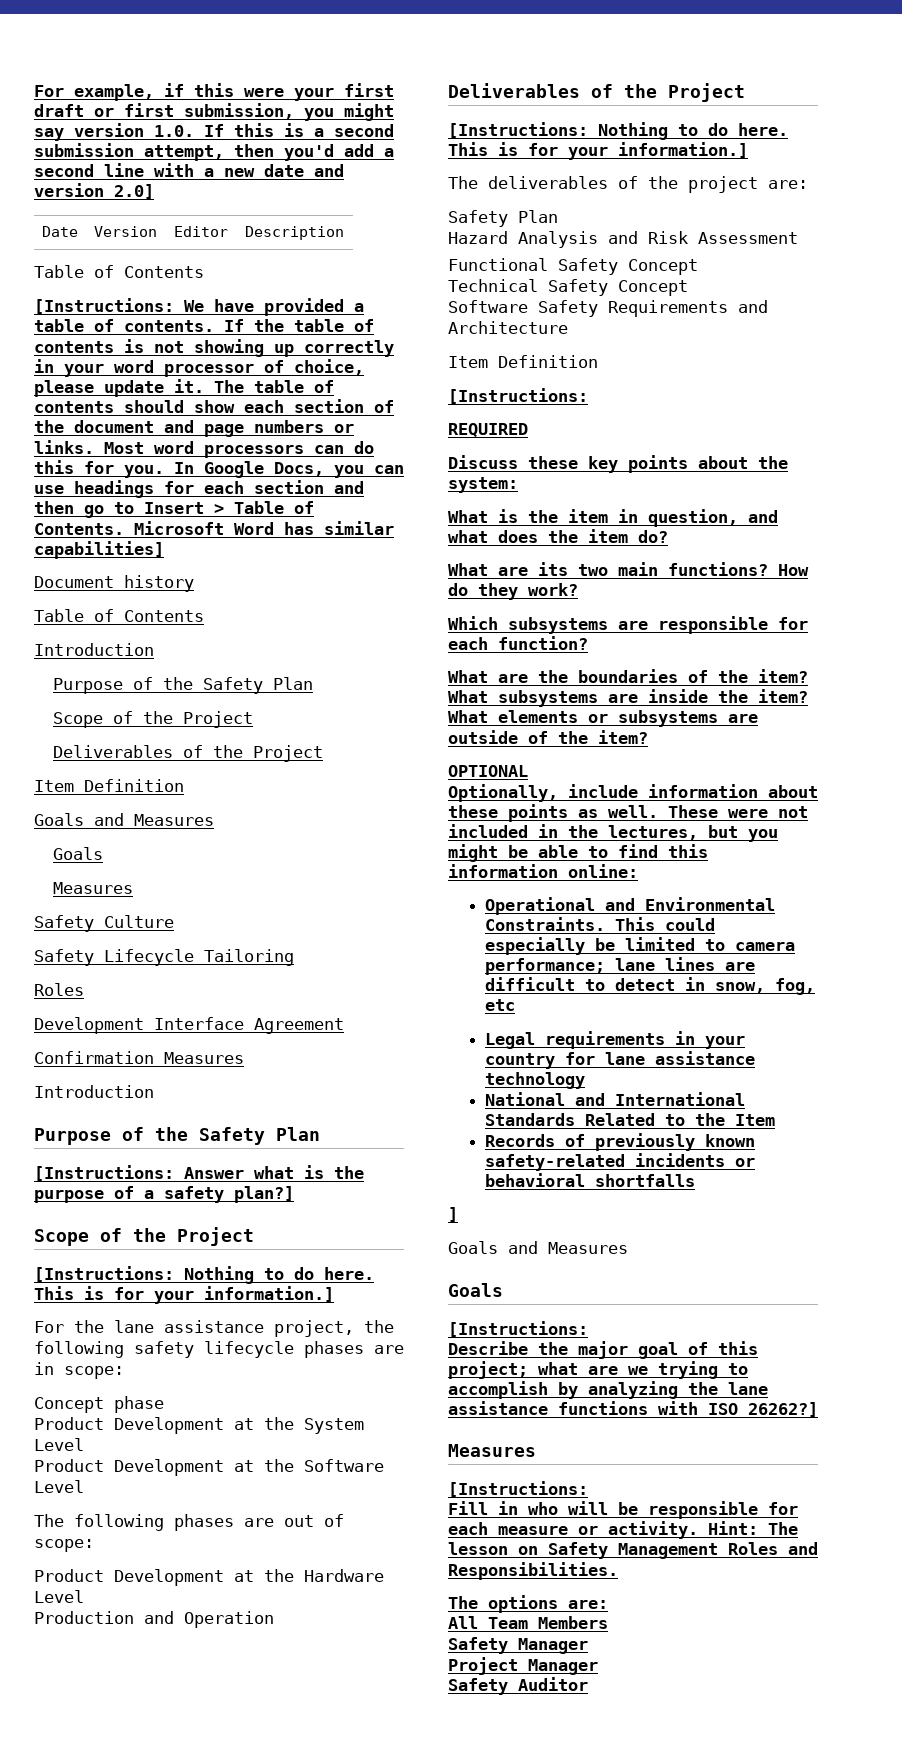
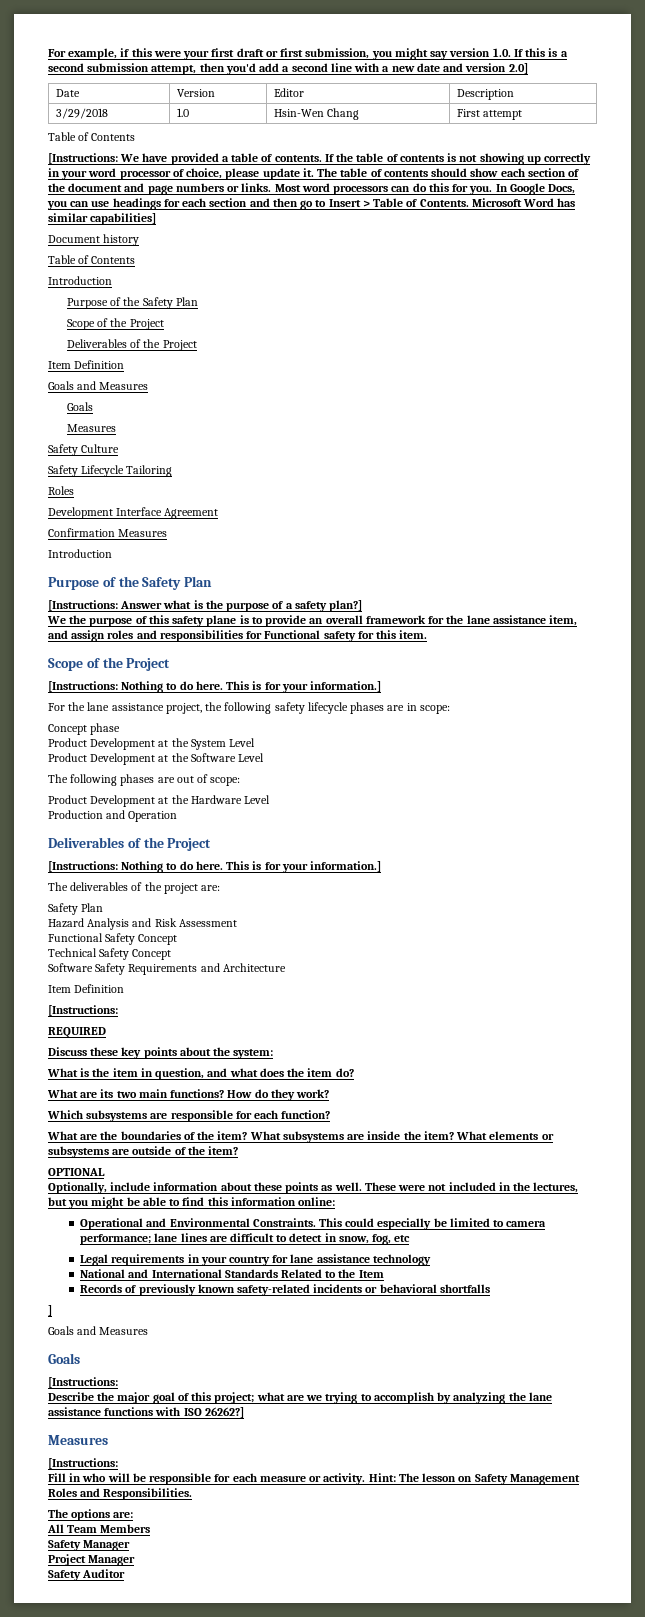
(344, 233) none -> [55,108,108,119] [176,108,189,117] [273,108,359,120] [456,109,522,120] // 3/29/2018 | 1.0 | Hsin-Wen Chang | First attempt
(294, 1194) none -> [47,615,578,627] [48,630,428,642] // We the purpose of this safety plane is to provide an overall framework for the lane assistance item, and assign roles and responsibilities for Functional safety for this item.

